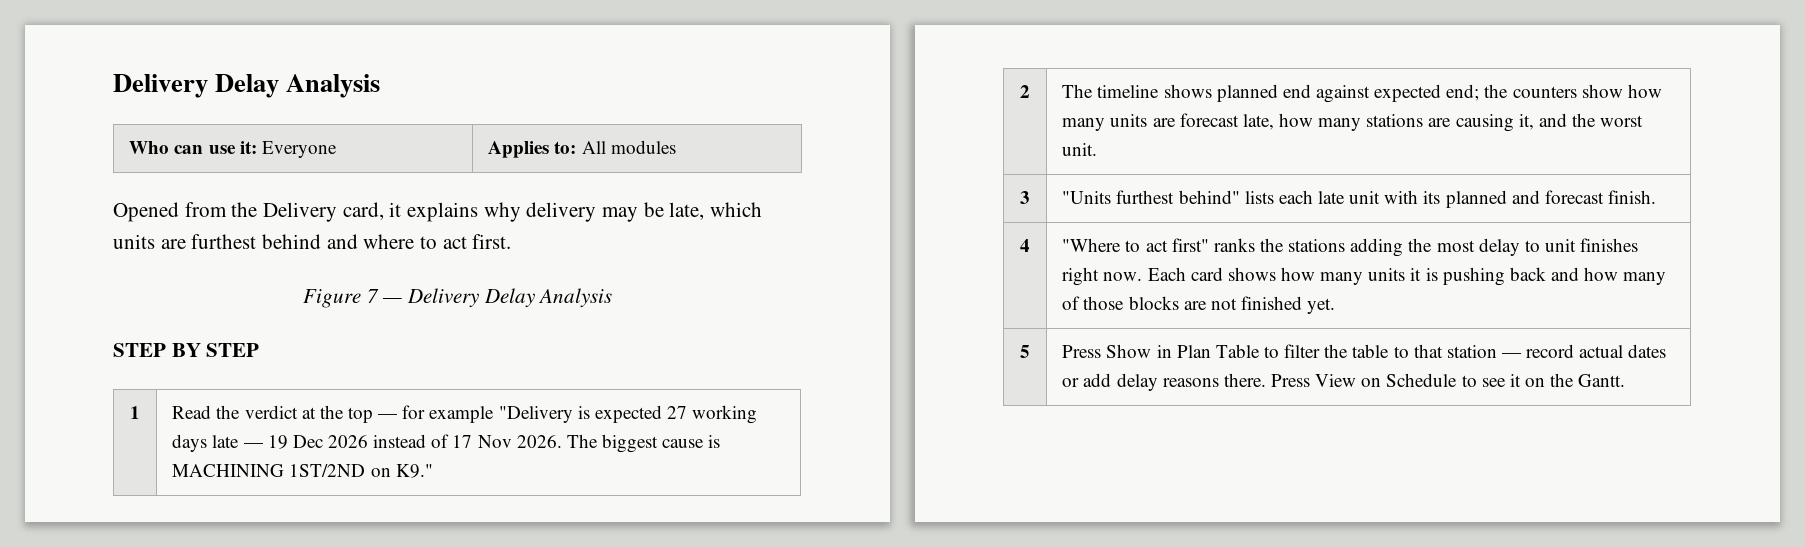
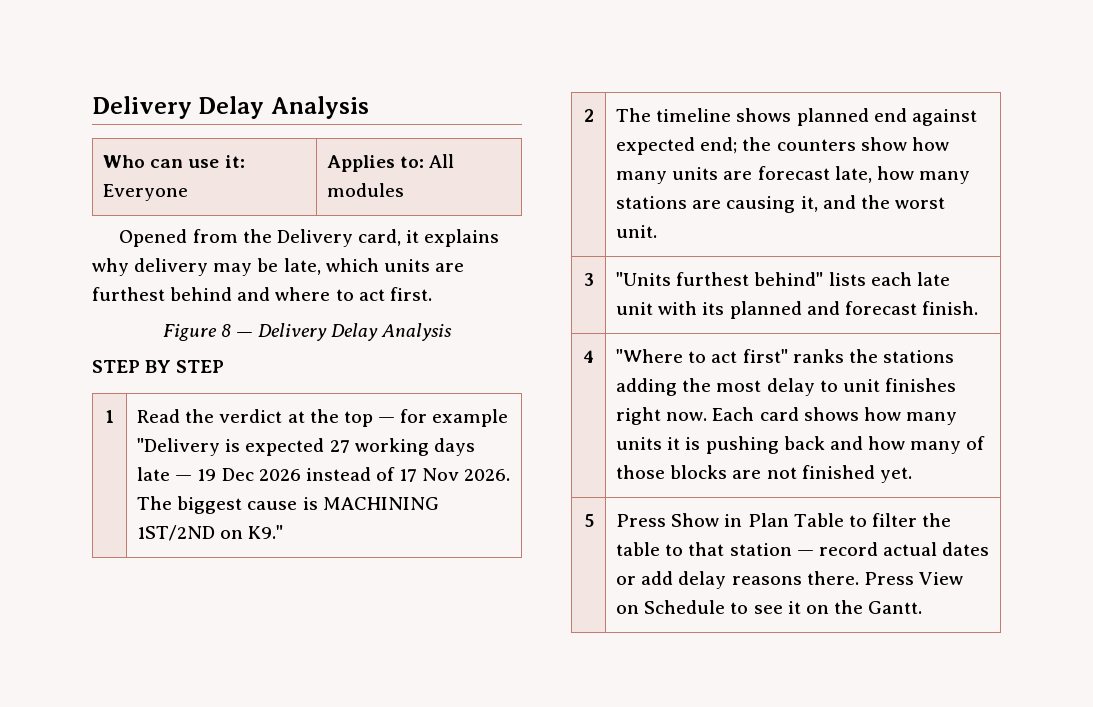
[366,289,379,303] 7 -> [221,324,232,337] 8

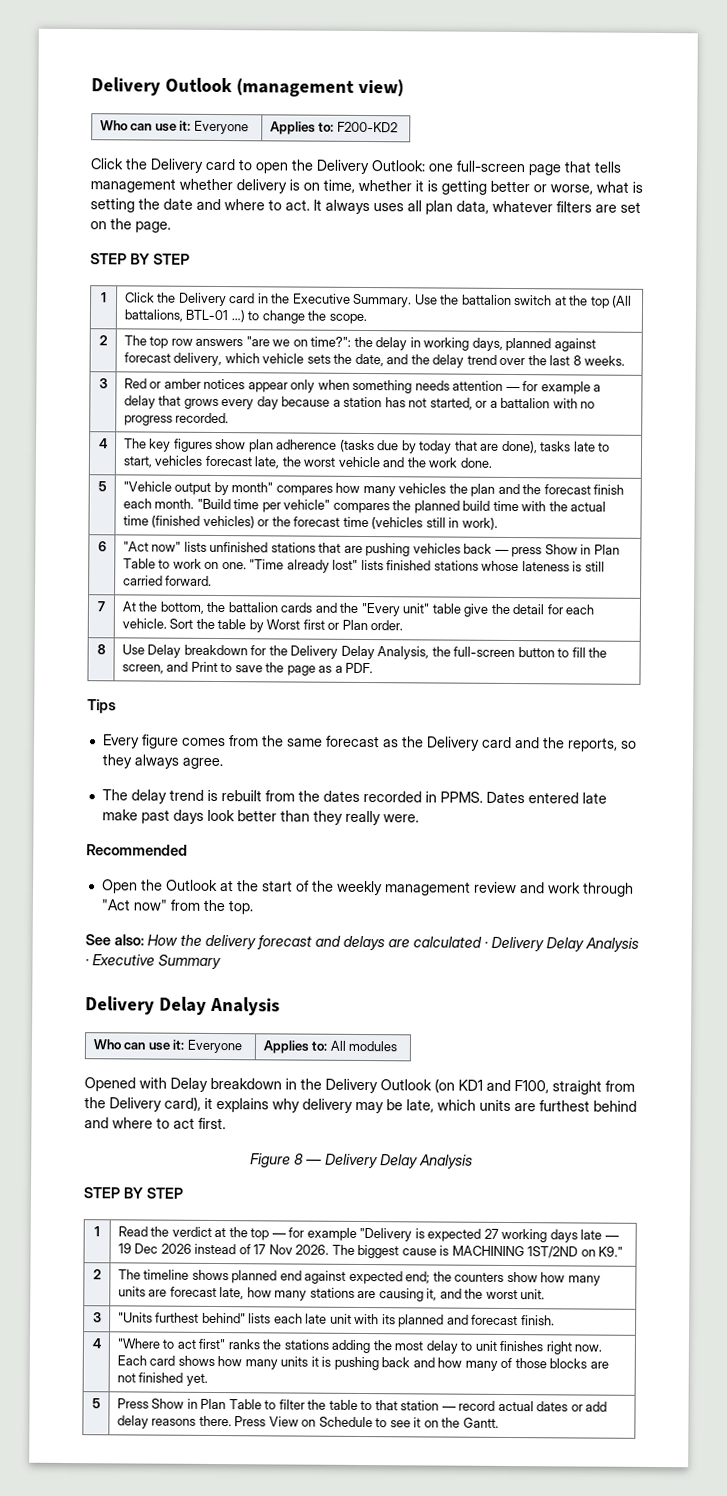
[92,96,192,119] Delivery -> [91,77,404,97] [99,120,249,135] [269,121,398,135] [90,158,621,176] [90,178,643,195] [90,198,641,215] [90,218,171,233] [90,253,190,265] [101,292,107,303] [124,292,633,309] [123,309,367,325] [98,335,108,346] [123,335,596,352] [123,352,626,368] [98,378,108,389] [123,378,602,395] [123,395,596,410] [123,412,230,426] [98,438,108,449] [123,438,611,454] [122,455,492,469] [97,481,107,492] [122,481,625,497] [122,498,607,514] [122,515,498,530] [97,541,107,552] [122,541,620,558] [122,558,605,573] [122,575,213,586] [97,601,105,612] [121,601,595,617] [121,618,404,633] [96,644,106,655] [121,644,608,660] [121,661,374,676] [87,699,116,714] [101,734,637,752] [101,754,223,770] [101,789,607,804] [101,809,419,826] [86,844,188,856] [101,879,634,897] [100,899,253,915] [85,934,639,952] [85,954,221,970] [85,996,155,1015] Delivery Outlook (management view) // Who can use it: Everyone | Applies to: F200-KD2 // Click the Delivery card to open the Delivery Outlook: one full-screen page that tells management whether delivery is on time, whether it is getting better or worse, what is setting the date and where to act. It always uses all plan data, whatever filters are set on the page. // STEP BY STEP // 1 | Click the Delivery card in the Executive Summary. Use the battalion switch at the top (All battalions, BTL-01 …) to change the scope. // 2 | The top row answers "are we on time?": the delay in working days, planned against forecast delivery, which vehicle sets the date, and the delay trend over the last 8 weeks. // 3 | Red or amber notices appear only when something needs attention — for example a delay that grows every day because a station has not started, or a battalion with no progress recorded. // 4 | The key figures show plan adherence (tasks due by today that are done), tasks late to start, vehicles forecast late, the worst vehicle and the work done. // 5 | "Vehicle output by month" compares how many vehicles the plan and the forecast finish each month. "Build time per vehicle" compares the planned build time with the actual time (finished vehicles) or the forecast time (vehicles still in work). // 6 | "Act now" lists unfinished stations that are pushing vehicles back — press Show in Plan Table to work on one. "Time already lost" lists finished stations whose lateness is still carried forward. // 7 | At the bottom, the battalion cards and the "Every unit" table give the detail for each vehicle. Sort the table by Worst first or Plan order. // 8 | Use Delay breakdown for the Delivery Delay Analysis, the full-screen button to fill the screen, and Print to save the page as a PDF. // Tips // Every figure comes from the same forecast as the Delivery card and the reports, so they always agree. // The delay trend is rebuilt from the dates recorded in PPMS. Dates entered late make past days look better than they really were. // Recommended // Open the Outlook at the start of the weekly management review and work through "Act now" from the top. // See also: How the delivery forecast and delays are calculated · Delivery Delay Analysis · Executive Summary // Delivery
(188, 238) none -> [139,1077,602,1095] with Delay breakdown in the Delivery Outlook (on KD1 and F100, straight
[357,229,401,246] card, -> [164,1096,201,1111] card),

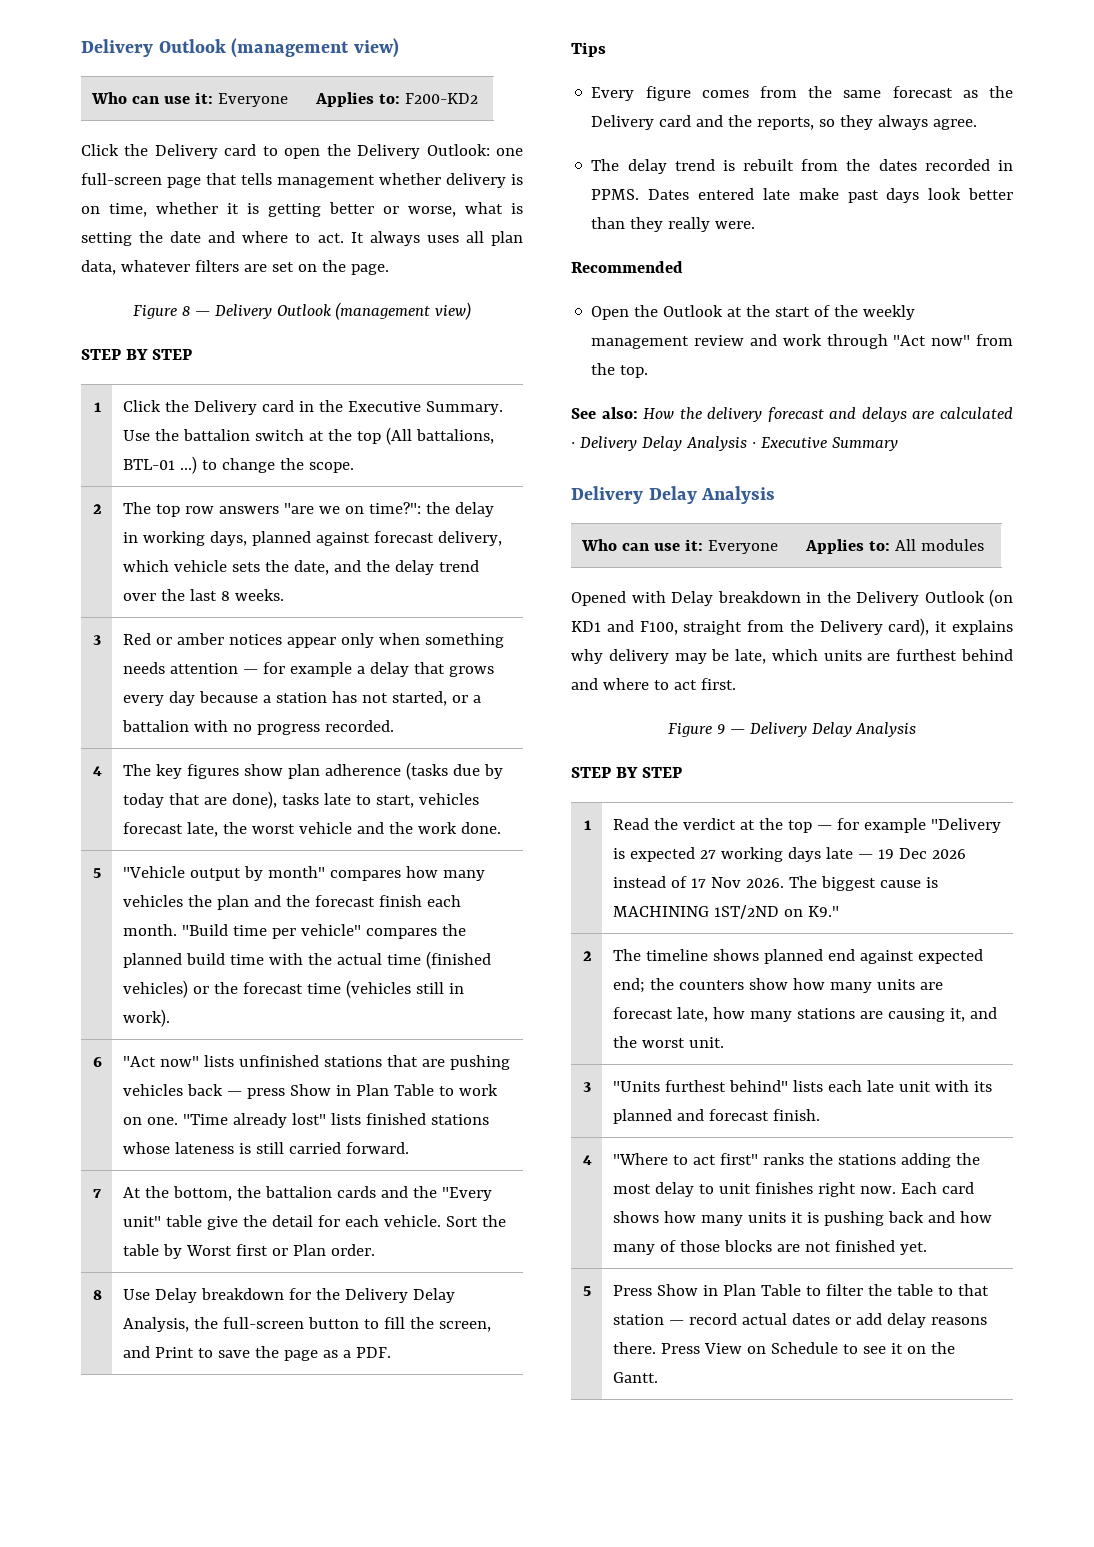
(171, 227) none -> [132,302,472,320] // Figure 8 — Delivery Outlook (management view)
[293,1153,304,1165] 8 -> [716,724,725,734] 9

